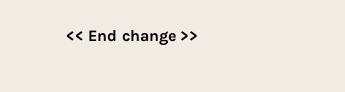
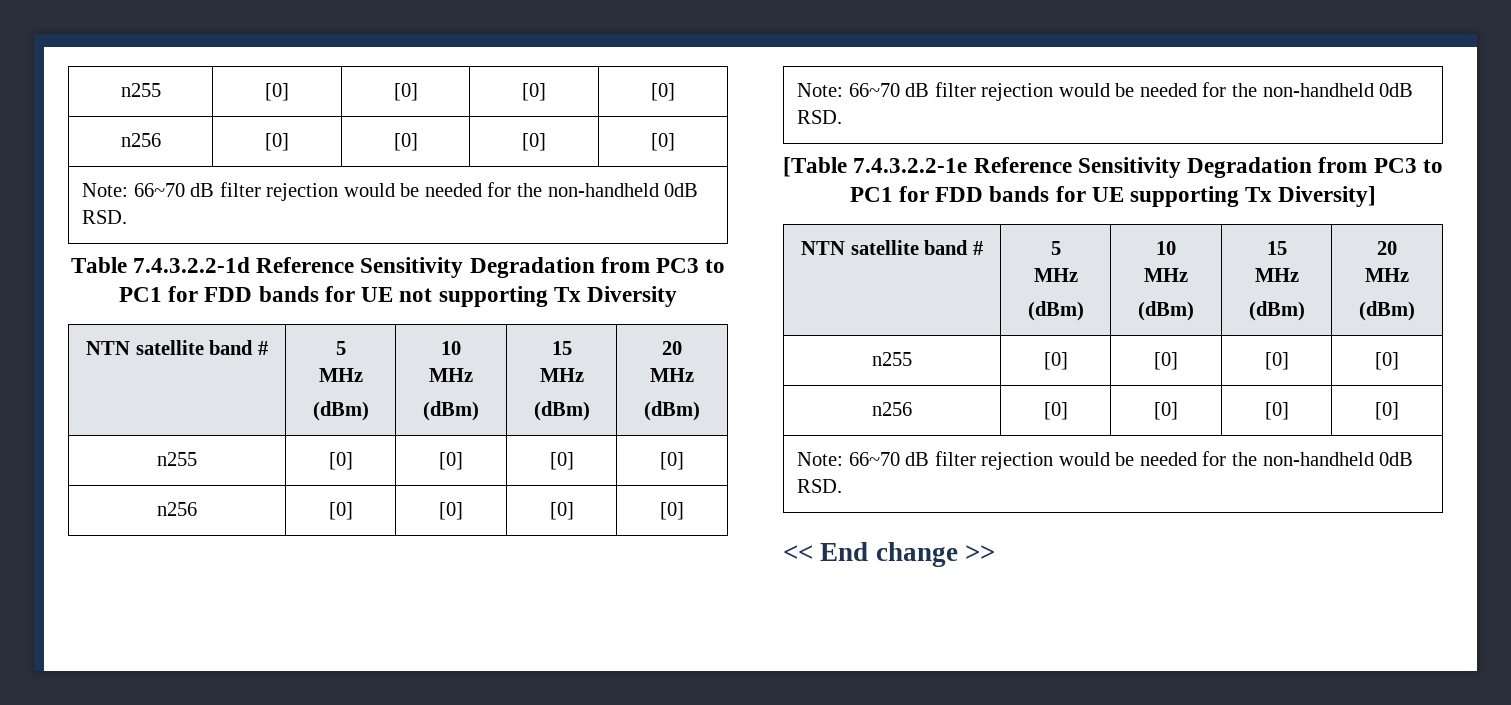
(66, 36) none -> [120,83,161,97] [265,83,289,101] [393,83,418,101] [522,83,546,101] [651,83,675,101] [120,133,161,147] [265,133,289,151] [393,133,418,151] [522,133,546,151] [651,133,675,151] [82,182,699,201] [82,210,128,224] [70,257,726,278] [119,286,677,307] [86,340,268,355] [335,341,346,355] [318,368,363,382] [312,401,369,421] [441,341,461,355] [429,368,473,382] [423,401,479,421] [551,341,572,355] [539,368,584,382] [533,401,590,421] [662,341,682,355] [650,368,694,382] [644,401,700,421] [157,452,197,466] [328,452,353,470] [439,452,463,470] [549,452,574,470] [660,452,684,470] [157,502,197,516] [328,502,353,520] [439,502,463,520] [549,502,574,520] [660,502,684,520] [797,82,1414,101] [797,110,843,124] [783,157,1443,178] [849,186,1377,207] [801,240,983,255] [1050,241,1061,255] [1033,268,1078,282] [1027,301,1084,321] [1156,241,1176,255] [1144,268,1188,282] [1138,301,1194,321] [1266,241,1287,255] [1254,268,1299,282] [1248,301,1305,321] [1377,241,1397,255] [1365,268,1409,282] [1359,301,1415,321] [872,352,912,366] [1043,352,1068,370] [1154,352,1178,370] [1264,352,1289,370] [1375,352,1399,370] [872,402,912,416] [1043,402,1068,420] [1154,402,1178,420] [1264,402,1289,420] [1375,402,1399,420] [797,451,1414,470] [797,479,843,493] n255 | [0] | [0] | [0] | [0] // n256 | [0] | [0] | [0] | [0] // Note: 66~70 dB filter rejection would be needed for the non-handheld 0dB RSD. // Table 7.4.3.2.2-1d Reference Sensitivity Degradation from PC3 to PC1 for FDD bands for UE not supporting Tx Diversity // NTN satellite band # | 5 // MHz // (dBm) | 10 // MHz // (dBm) | 15 // MHz // (dBm) | 20 // MHz // (dBm) // n255 | [0] | [0] | [0] | [0] // n256 | [0] | [0] | [0] | [0] // Note: 66~70 dB filter rejection would be needed for the non-handheld 0dB RSD. // [Table 7.4.3.2.2-1e Reference Sensitivity Degradation from PC3 to PC1 for FDD bands for UE supporting Tx Diversity] // NTN satellite band # | 5 // MHz // (dBm) | 10 // MHz // (dBm) | 15 // MHz // (dBm) | 20 // MHz // (dBm) // n255 | [0] | [0] | [0] | [0] // n256 | [0] | [0] | [0] | [0] // Note: 66~70 dB filter rejection would be needed for the non-handheld 0dB RSD. //

